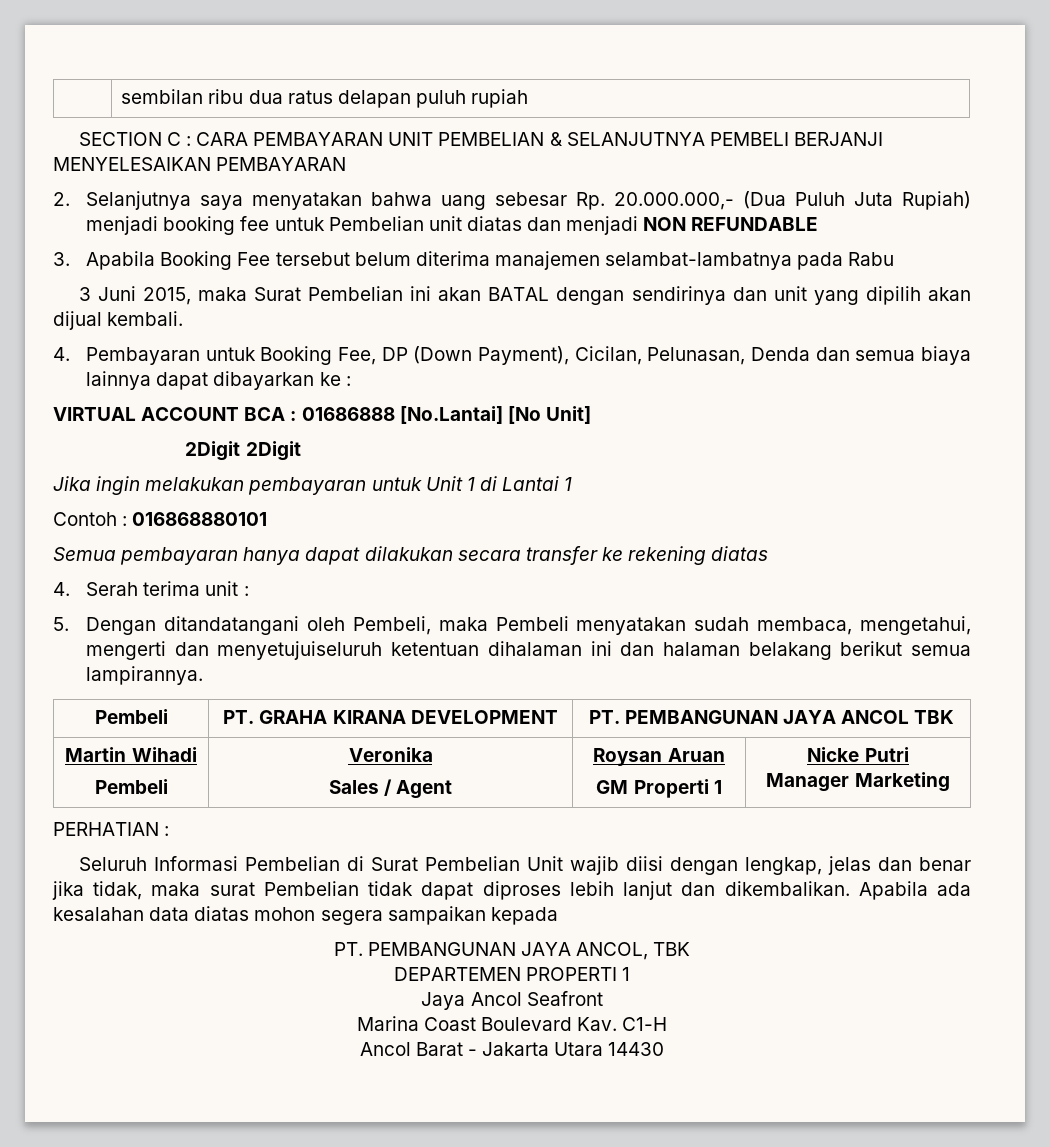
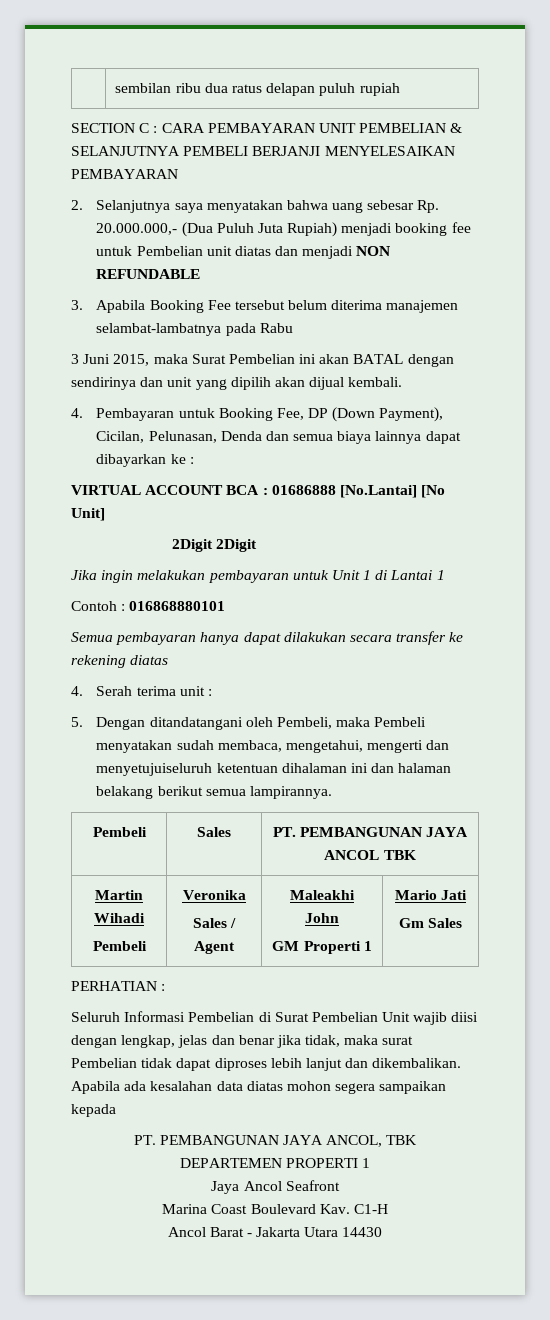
[223,710,558,724] PT. GRAHA KIRANA DEVELOPMENT -> [197,827,231,837] Sales
[593,748,725,766] Roysan Aruan -> [290,890,355,900] [305,913,339,923] Maleakhi John
[807,747,909,762] [766,772,950,792] Nicke Putri // Manager Marketing -> [394,890,468,900] [398,918,463,928] Mario Jati // Gm Sales

